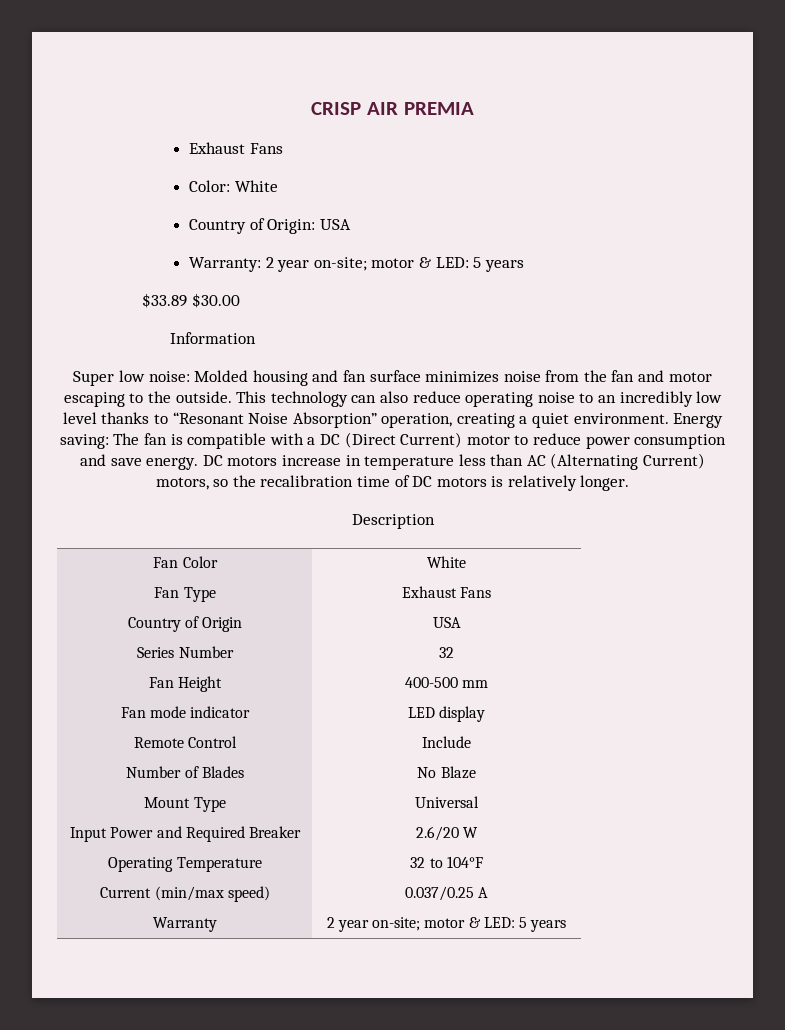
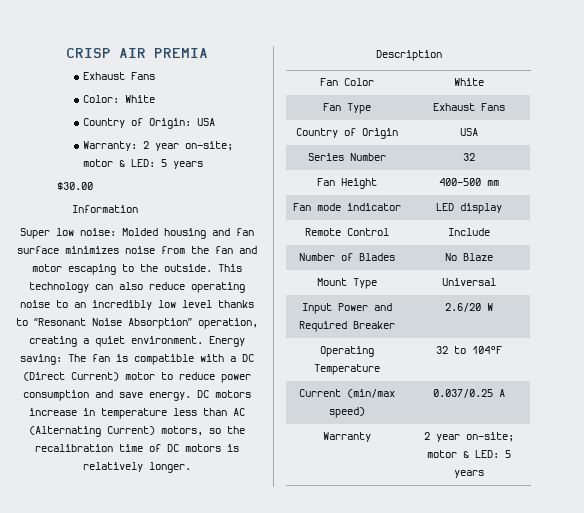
[141,293,187,308] $33.89 -> (204, 165) none

